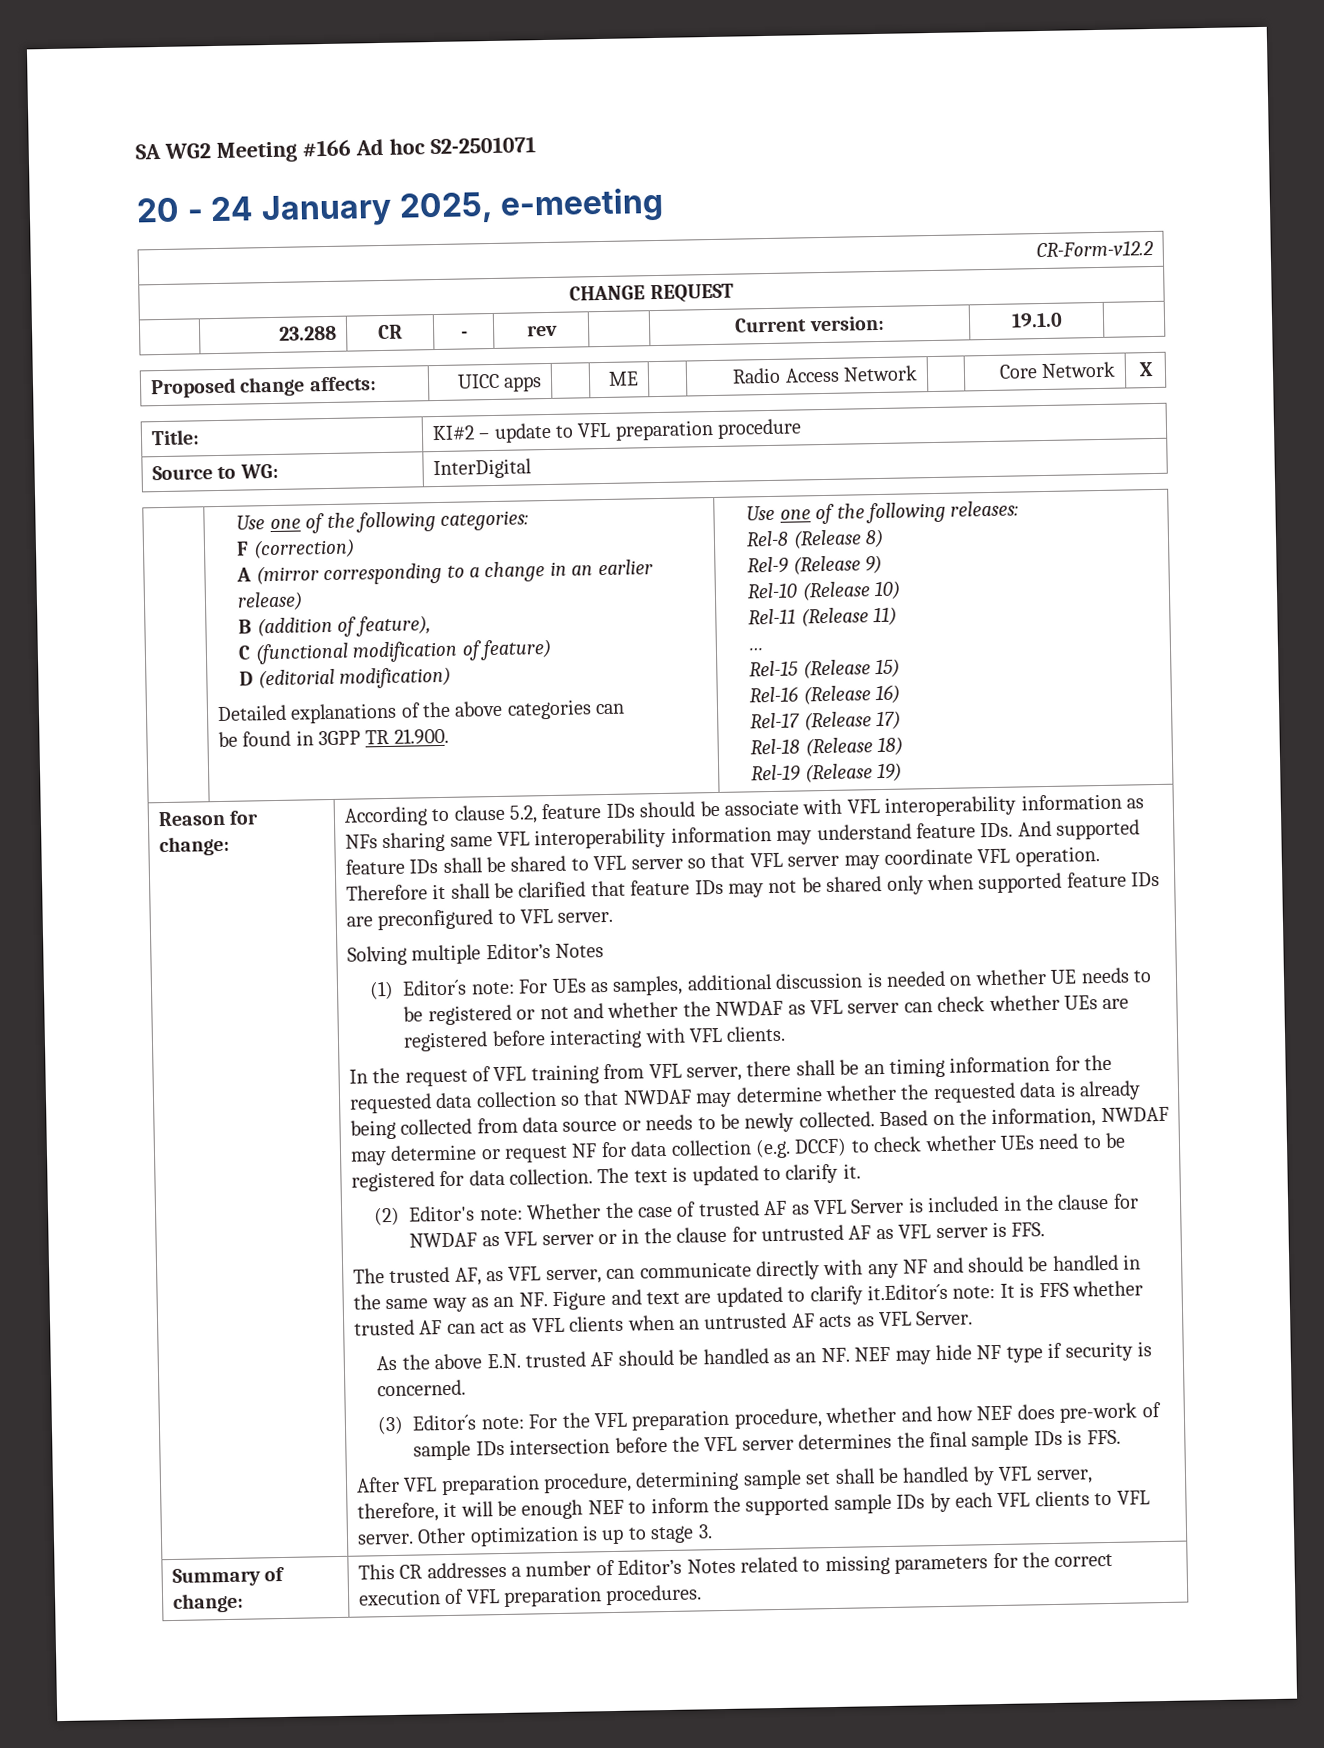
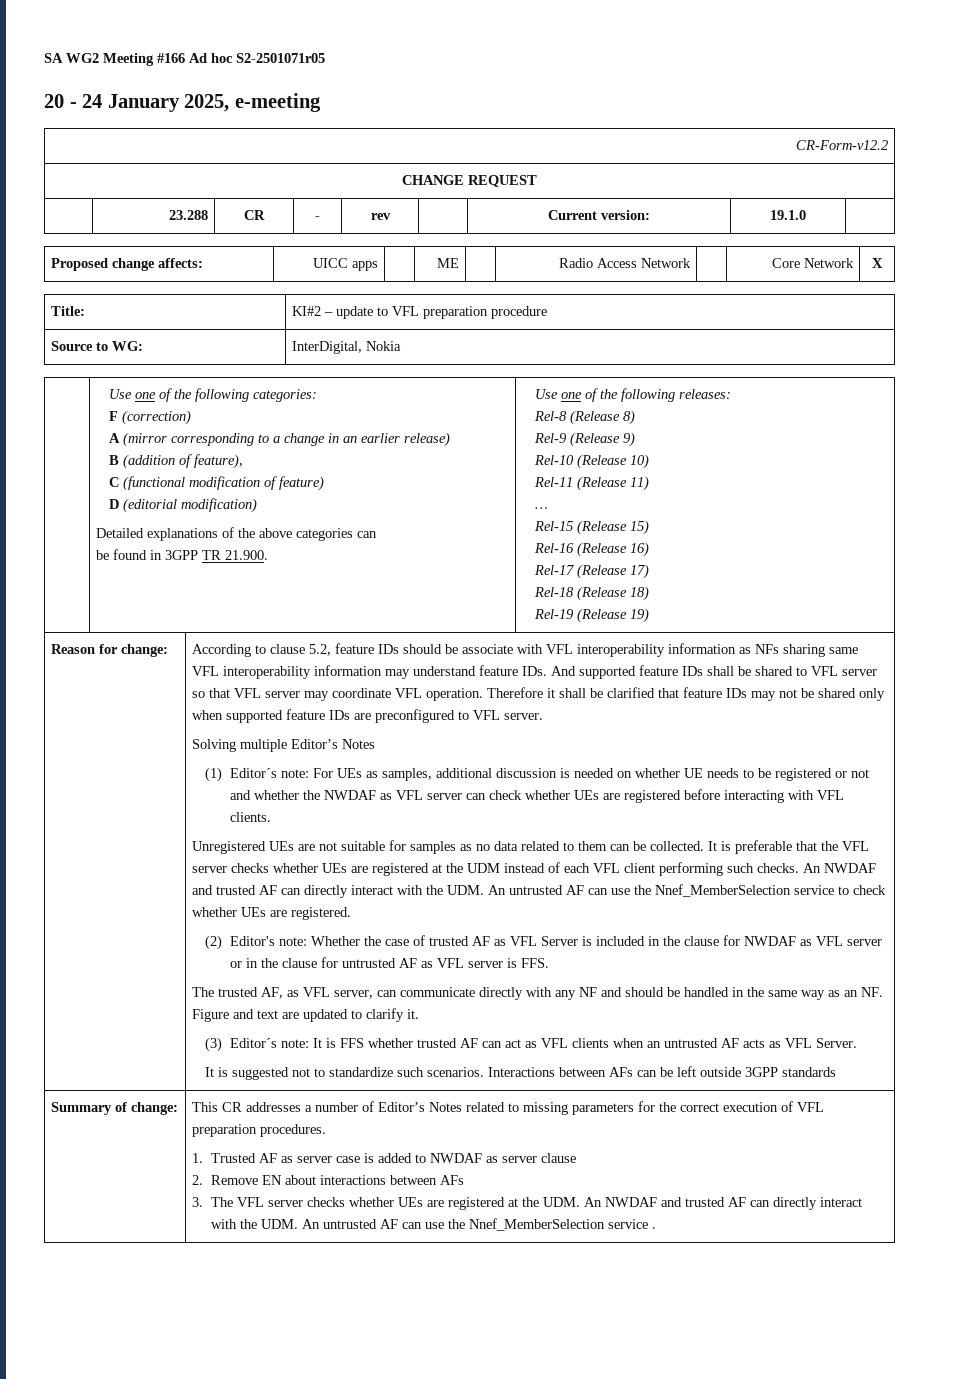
[429,136,536,155] S2-2501071 -> [236,53,325,63] S2-2501071r05
[432,458,532,480] InterDigital -> [292,341,402,354] InterDigital, Nokia
[348,1054,1113,1087] [348,1080,1141,1114] [349,1106,1169,1140] [349,1132,1127,1166] [350,1163,861,1192] In the request of VFL training from VFL server, there shall be an timing information for the requested data collection so that NWDAF may determine whether the requested data is already being collected from data source or needs to be newly collected. Based on the information, NWDAF may determine or request NF for data collection (e.g. DCCF) to check whether UEs need to be registered for data collection. The text is updated to clarify it. -> [192,840,870,854] [192,862,877,876] [192,884,887,898] [192,907,352,920] Unregistered UEs are not suitable for samples as no data related to them can be collected. It is preferable that the VFL server checks whether UEs are registered at the UDM instead of each VFL client performing such checks. An NWDAF and trusted AF can directly interact with the UDM. An untrusted AF can use the Nnef_MemberSelection service to check whether UEs are registered.
[866,1283,948,1301] it.Editor´s -> [407,1009,420,1019] [205,1037,277,1052] it. // (3) Editor´s
[376,1341,1152,1371] [377,1379,467,1397] [377,1402,1161,1435] [413,1429,1121,1461] [355,1466,1093,1496] [356,1490,1150,1523] [356,1524,713,1547] As the above E.N. trusted AF should be handled as an NF. NEF may hide NF type if security is concerned. // (3) Editor´s note: For the VFL preparation procedure, whether and how NEF does pre-work of sample IDs intersection before the VFL server determines the final sample IDs is FFS. // After VFL preparation procedure, determining sample set shall be handled by VFL server, therefore, it will be enough NEF to inform the supported sample IDs by each VFL clients to VFL server. Other optimization is up to stage 3. -> [205,1066,837,1080] It is suggested not to standardize such scenarios. Interactions between AFs can be left outside 3GPP standards
(703, 1595) none -> [192,1153,576,1163] [192,1175,464,1185] [192,1197,862,1210] [210,1218,656,1231] // 1. Trusted AF as server case is added to NWDAF as server clause // 2. Remove EN about interactions between AFs // 3. The VFL server checks whether UEs are registered at the UDM. An NWDAF and trusted AF can directly interact with the UDM. An untrusted AF can use the Nnef_MemberSelection service .

